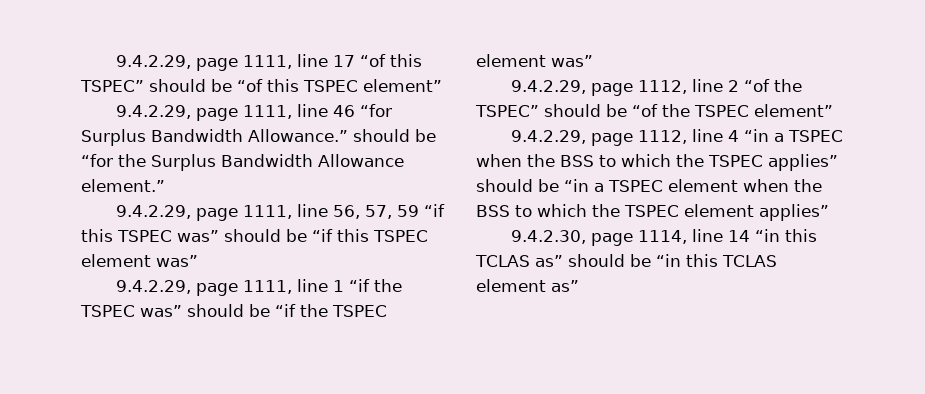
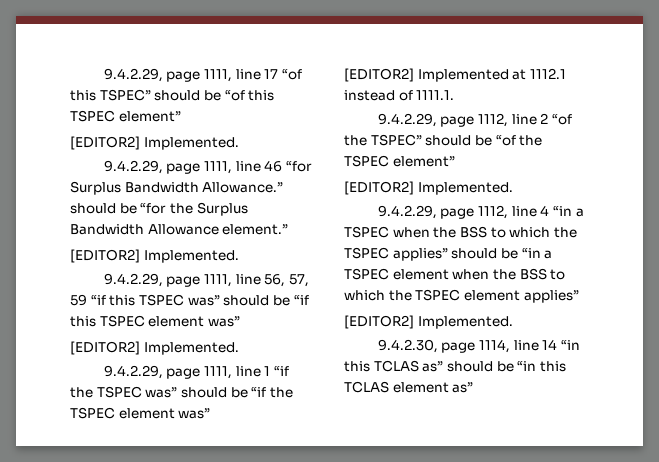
(442, 85) none -> [70,136,239,150] // [EDITOR2] Implemented.
(165, 185) none -> [70,249,239,263] // [EDITOR2] Implemented.
(198, 261) none -> [70,341,239,355] // [EDITOR2] Implemented.
(593, 61) none -> [344,68,566,82] [344,90,455,101] // [EDITOR2] Implemented at 1112.1 instead of 1111.1.
(833, 110) none -> [344,181,513,195] // [EDITOR2] Implemented.
(829, 212) none -> [344,315,513,329] // [EDITOR2] Implemented.

